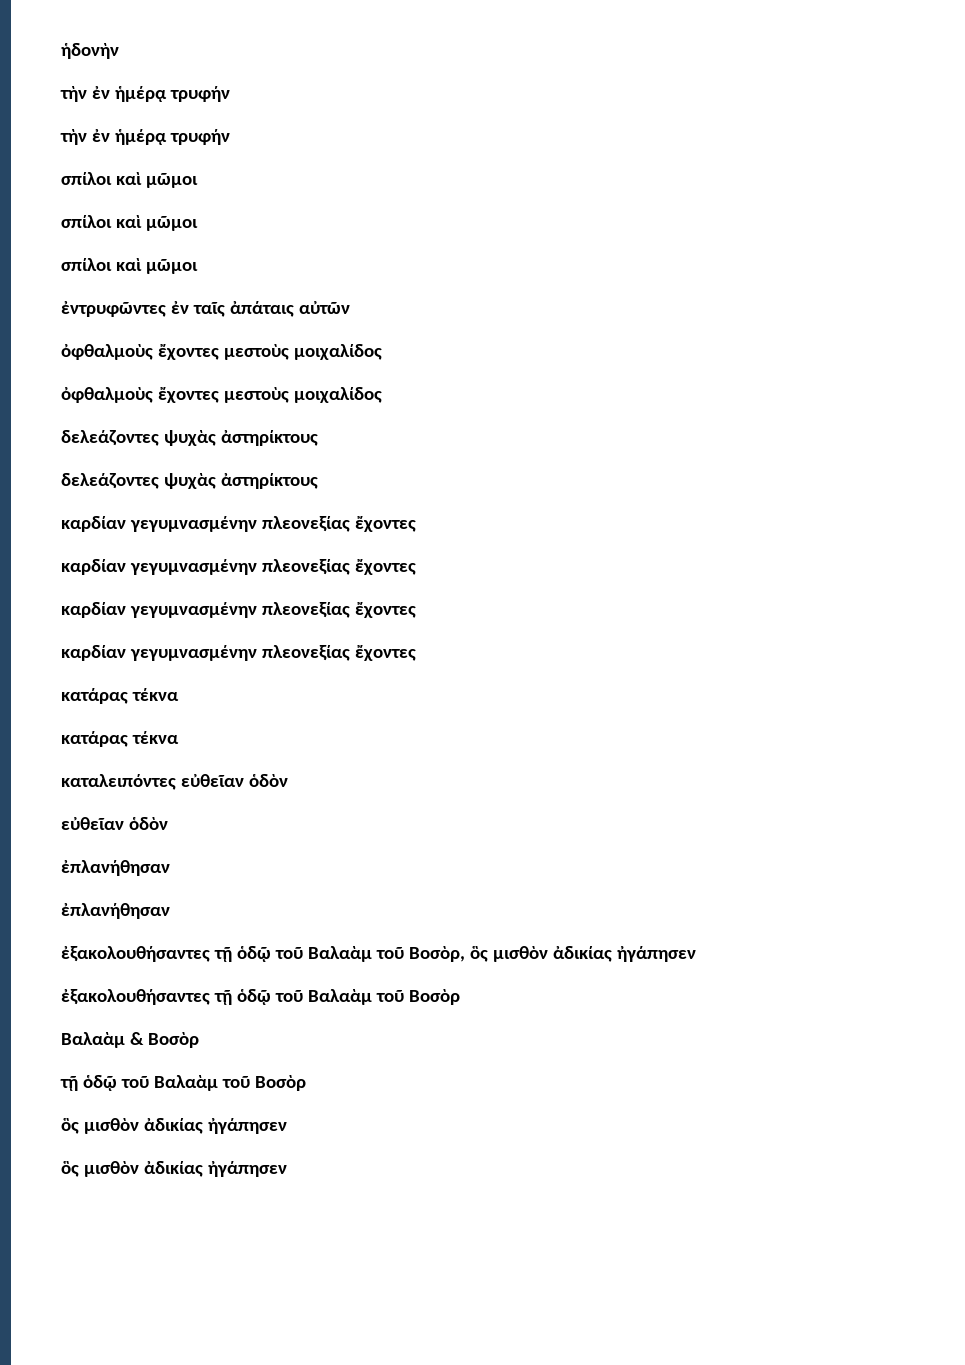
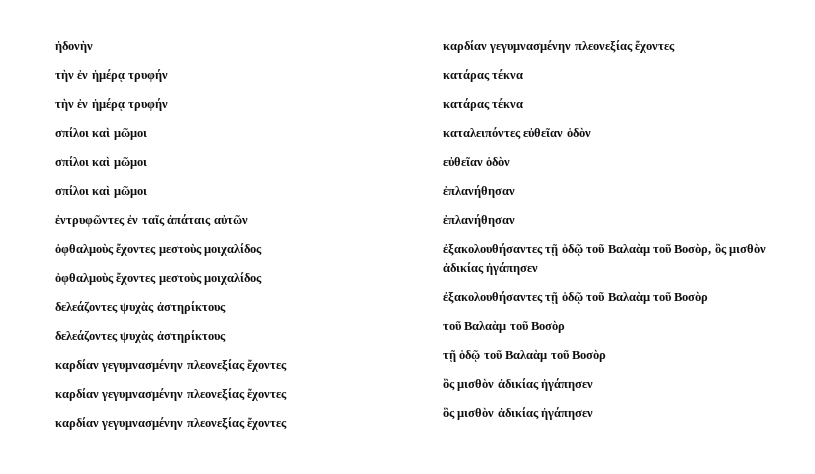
[61,1032,144,1048] Βαλαὰμ & -> [443,320,529,333] τοῦ Βαλαὰμ τοῦ

